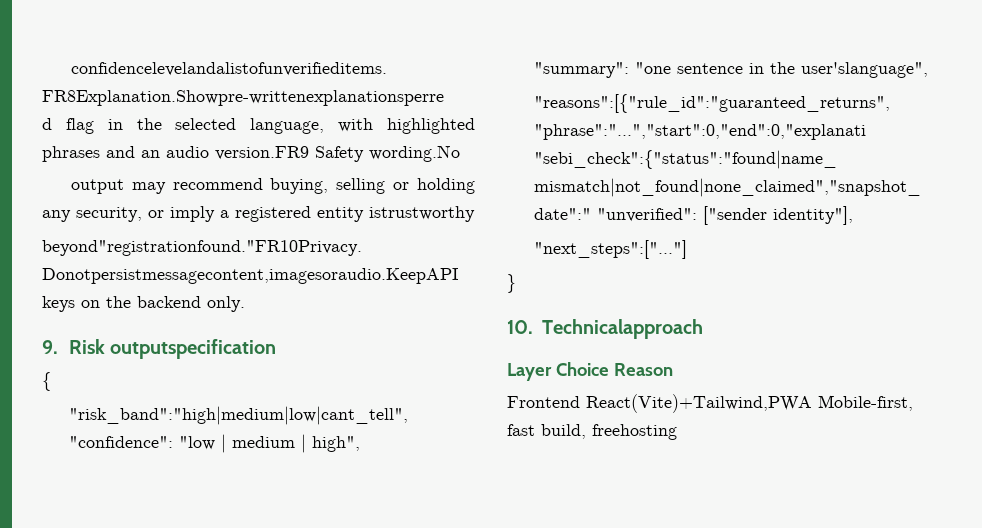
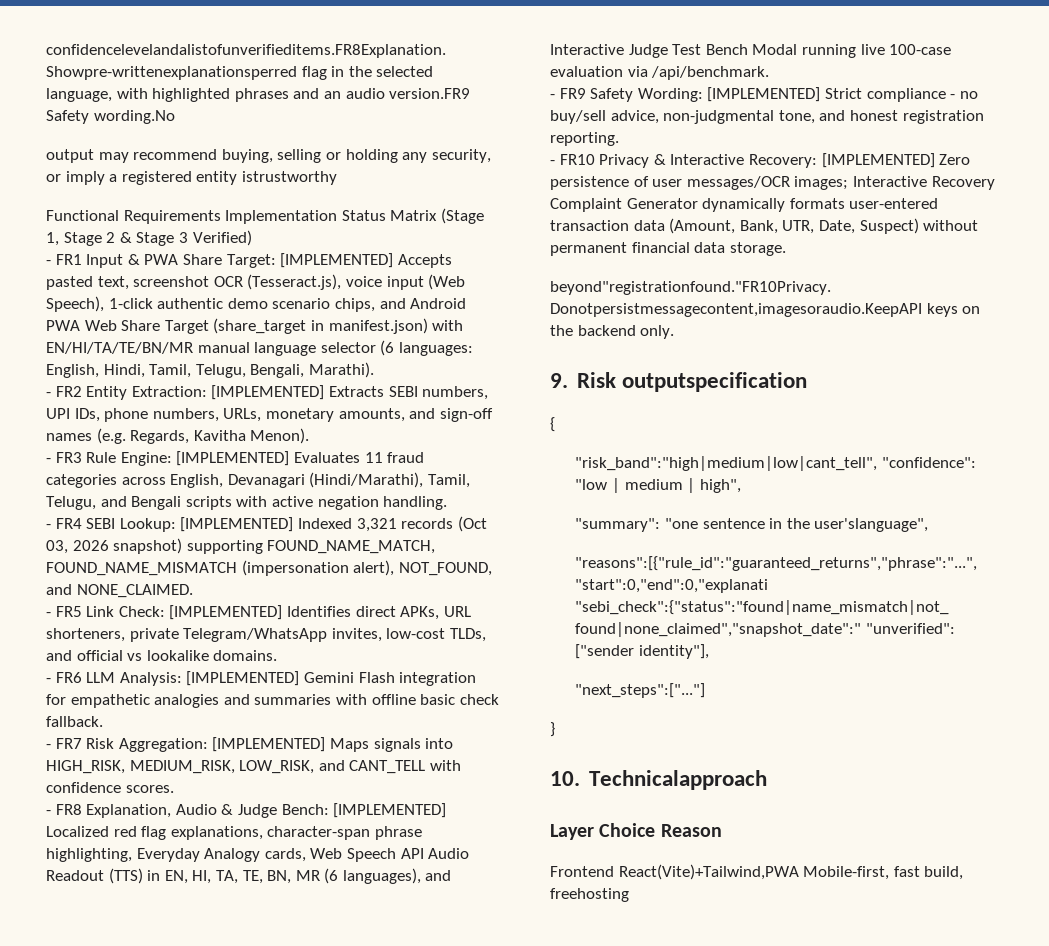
(475, 214) none -> [46,208,484,224] [46,230,252,246] [46,253,452,268] [46,274,466,290] [46,296,467,312] [46,318,464,334] [46,340,473,356] [46,362,374,378] [46,385,489,400] [46,408,493,422] [46,428,310,444] [46,451,425,466] [46,472,470,488] [46,496,448,510] [46,516,487,532] [46,538,436,554] [46,560,492,576] [46,584,193,598] [46,605,471,620] [46,628,486,642] [46,650,278,661] [46,671,477,686] [46,694,499,708] [46,716,103,727] [46,737,454,752] [46,760,461,774] [46,782,174,793] [46,803,447,818] [46,826,422,840] [46,848,470,862] [46,868,452,884] [550,44,952,58] [550,66,770,80] [550,87,978,102] [550,110,984,124] [550,132,619,146] [550,153,971,168] [550,176,995,190] [550,198,939,212] [550,218,979,234] [550,242,786,256] // Functional Requirements Implementation Status Matrix (Stage 1, Stage 2 & Stage 3 Verified) // - FR1 Input & PWA Share Target: [IMPLEMENTED] Accepts pasted text, screenshot OCR (Tesseract.js), voice input (Web Speech), 1-click authentic demo scenario chips, and Android PWA Web Share Target (share_target in manifest.json) with EN/HI/TA/TE/BN/MR manual language selector (6 languages: English, Hindi, Tamil, Telugu, Bengali, Marathi). // - FR2 Entity Extraction: [IMPLEMENTED] Extracts SEBI numbers, UPI IDs, phone numbers, URLs, monetary amounts, and sign-off names (e.g. Regards, Kavitha Menon). // - FR3 Rule Engine: [IMPLEMENTED] Evaluates 11 fraud categories across English, Devanagari (Hindi/Marathi), Tamil, Telugu, and Bengali scripts with active negation handling. // - FR4 SEBI Lookup: [IMPLEMENTED] Indexed 3,321 records (Oct 03, 2026 snapshot) supporting FOUND_NAME_MATCH, FOUND_NAME_MISMATCH (impersonation alert), NOT_FOUND, and NONE_CLAIMED. // - FR5 Link Check: [IMPLEMENTED] Identifies direct APKs, URL shorteners, private Telegram/WhatsApp invites, low-cost TLDs, and official vs lookalike domains. // - FR6 LLM Analysis: [IMPLEMENTED] Gemini Flash integration for empathetic analogies and summaries with offline basic check fallback. // - FR7 Risk Aggregation: [IMPLEMENTED] Maps signals into HIGH_RISK, MEDIUM_RISK, LOW_RISK, and CANT_TELL with confidence scores. // - FR8 Explanation, Audio & Judge Bench: [IMPLEMENTED] Localized red flag explanations, character-span phrase highlighting, Everyday Analogy cards, Web Speech API Audio Readout (TTS) in EN, HI, TA, TE, BN, MR (6 languages), and Interactive Judge Test Bench Modal running live 100-case evaluation via /api/benchmark. // - FR9 Safety Wording: [IMPLEMENTED] Strict compliance - no buy/sell advice, non-judgmental tone, and honest registration reporting. // - FR10 Privacy & Interactive Recovery: [IMPLEMENTED] Zero persistence of user messages/OCR images; Interactive Recovery Complaint Generator dynamically formats user-entered transaction data (Amount, Bank, UTR, Date, Suspect) without permanent financial data storage.

